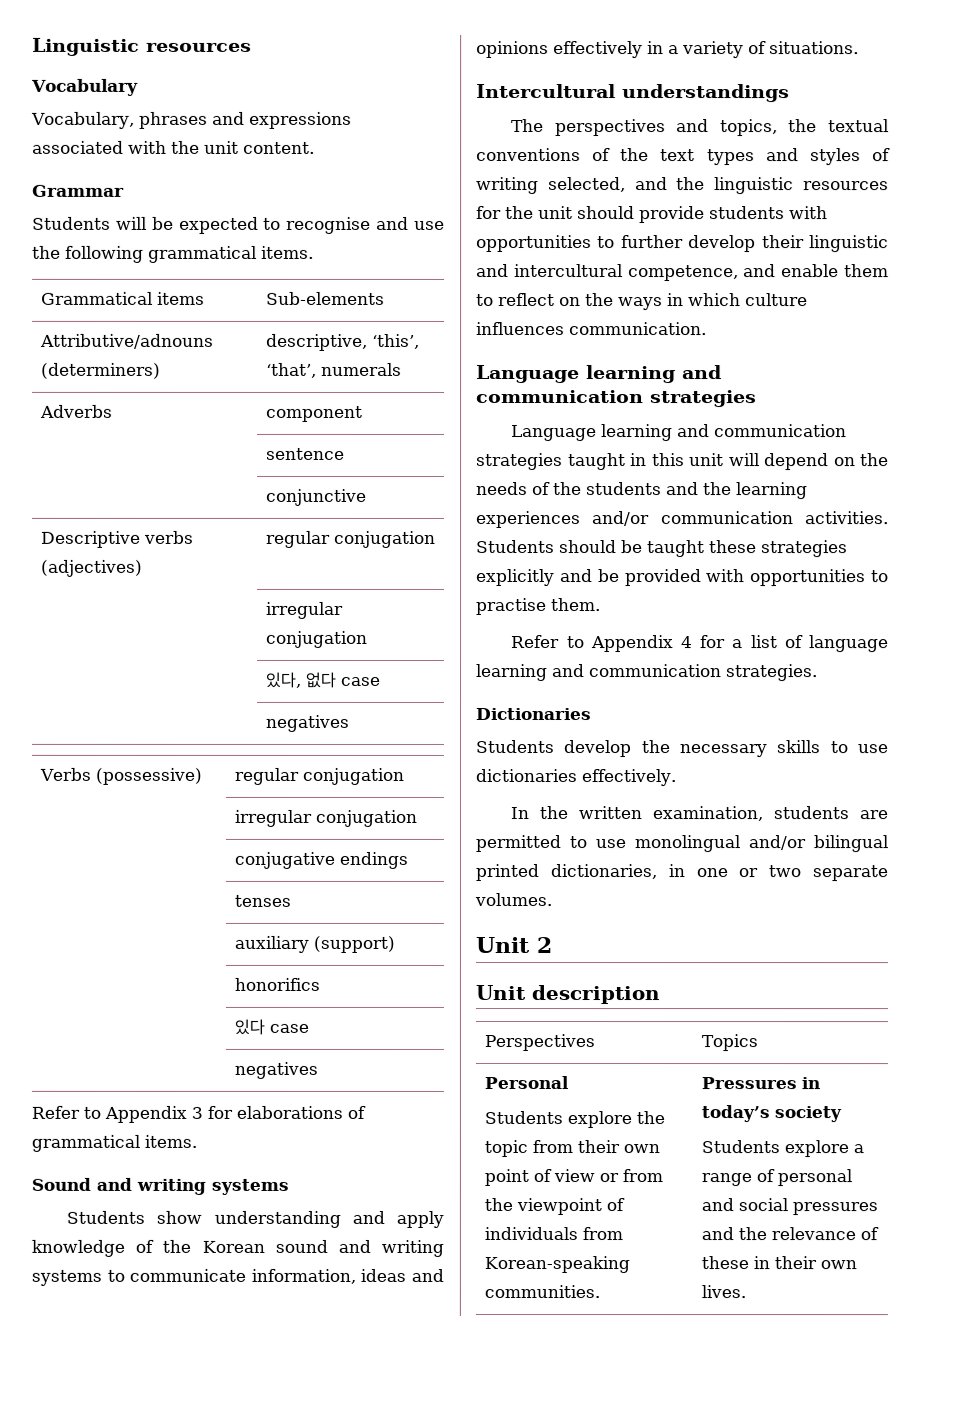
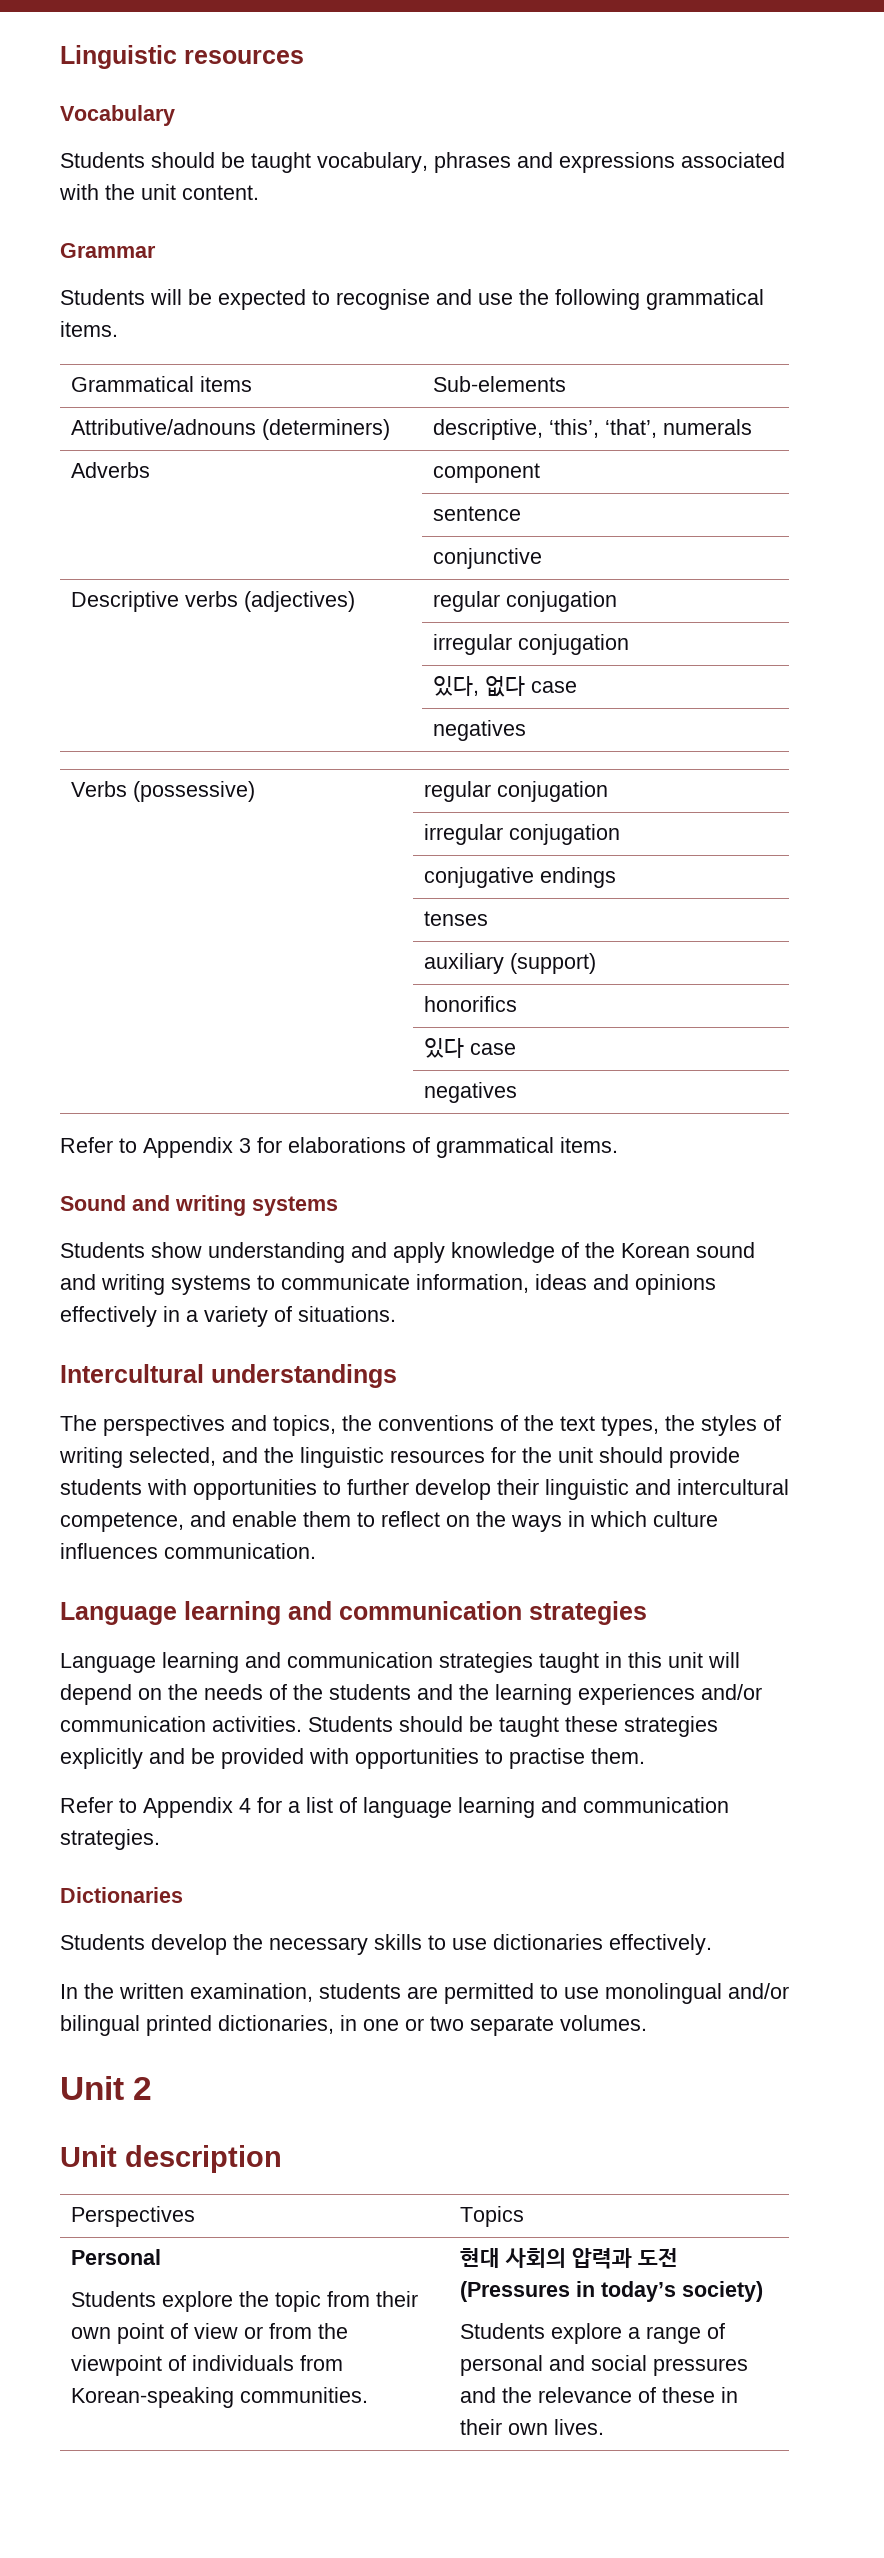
[31,111,135,129] Vocabulary, -> [60,152,428,173] Students should be taught vocabulary,
[828,119,889,133] textual -> (372, 1423) none
[706,148,799,166] types and -> [601,1415,695,1436] types, the
[700,1077,797,1090] Pressures -> [459,2248,678,2269] [459,2281,570,2302] 현대 사회의 압력과 도전 (Pressures
[773,1106,842,1123] society -> [681,2281,763,2302] society)

